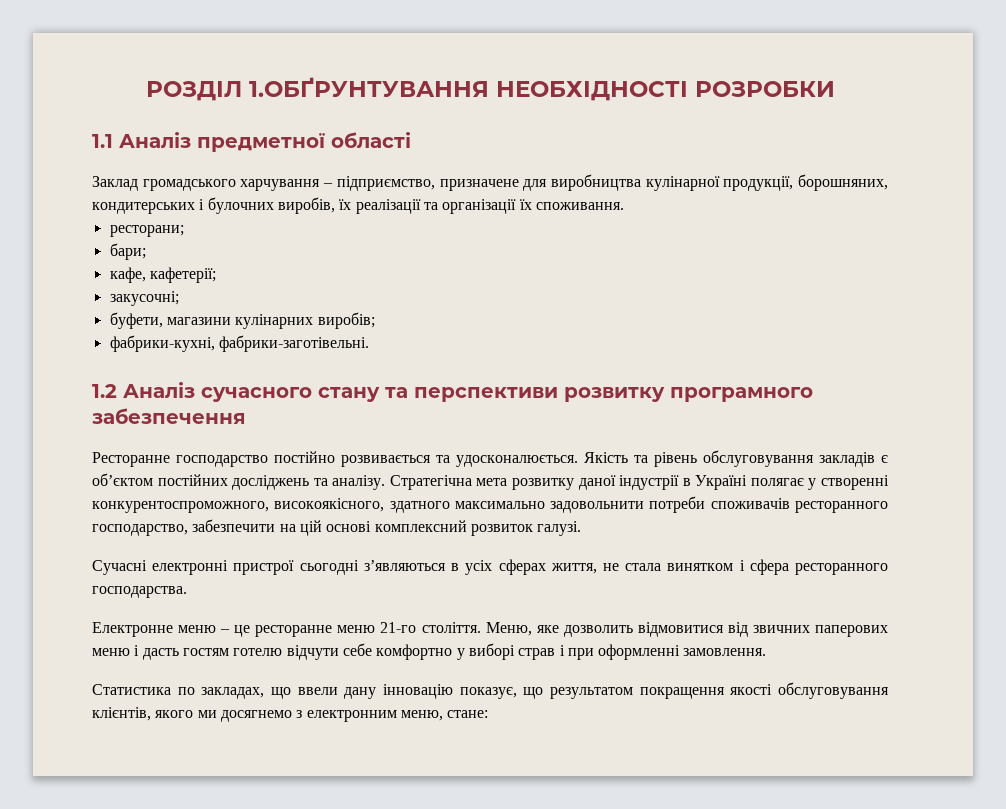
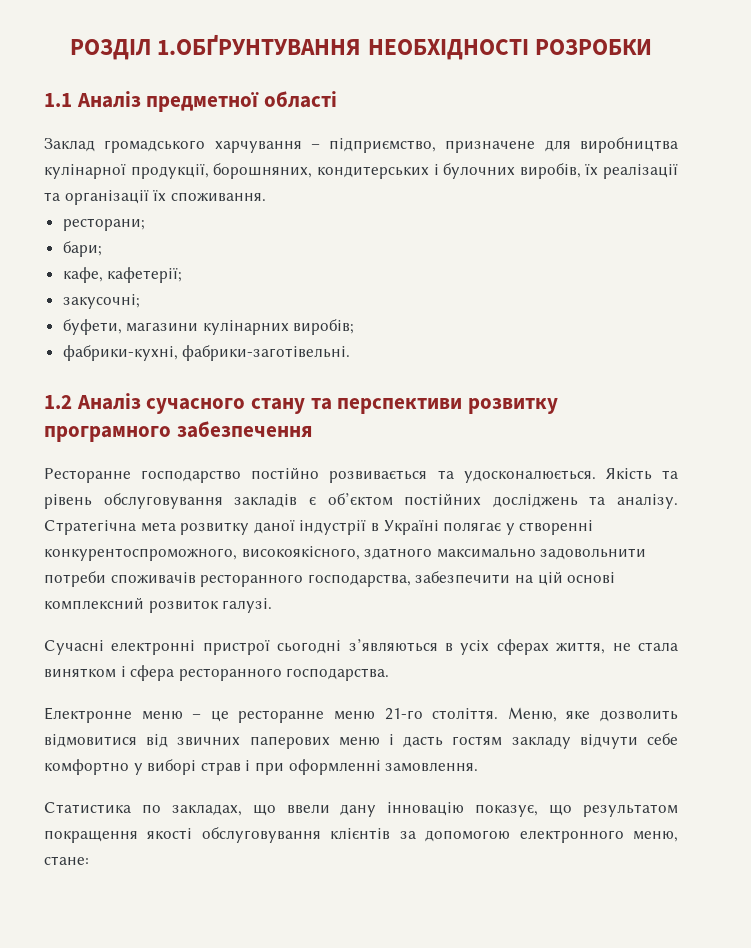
[92,524,188,536] господарство, -> [307,574,411,587] господарства,
[233,648,283,656] готелю -> [511,736,571,749] закладу
[92,707,397,722] клієнтів, якого ми досягнемо з електронним -> [330,828,624,843] клієнтів за допомогою електронного

